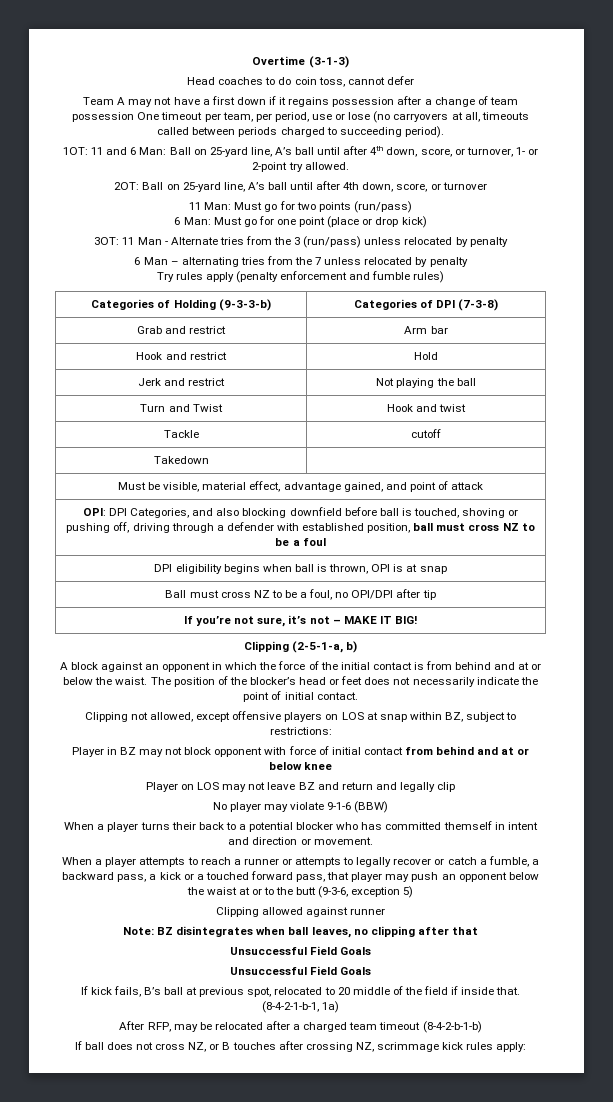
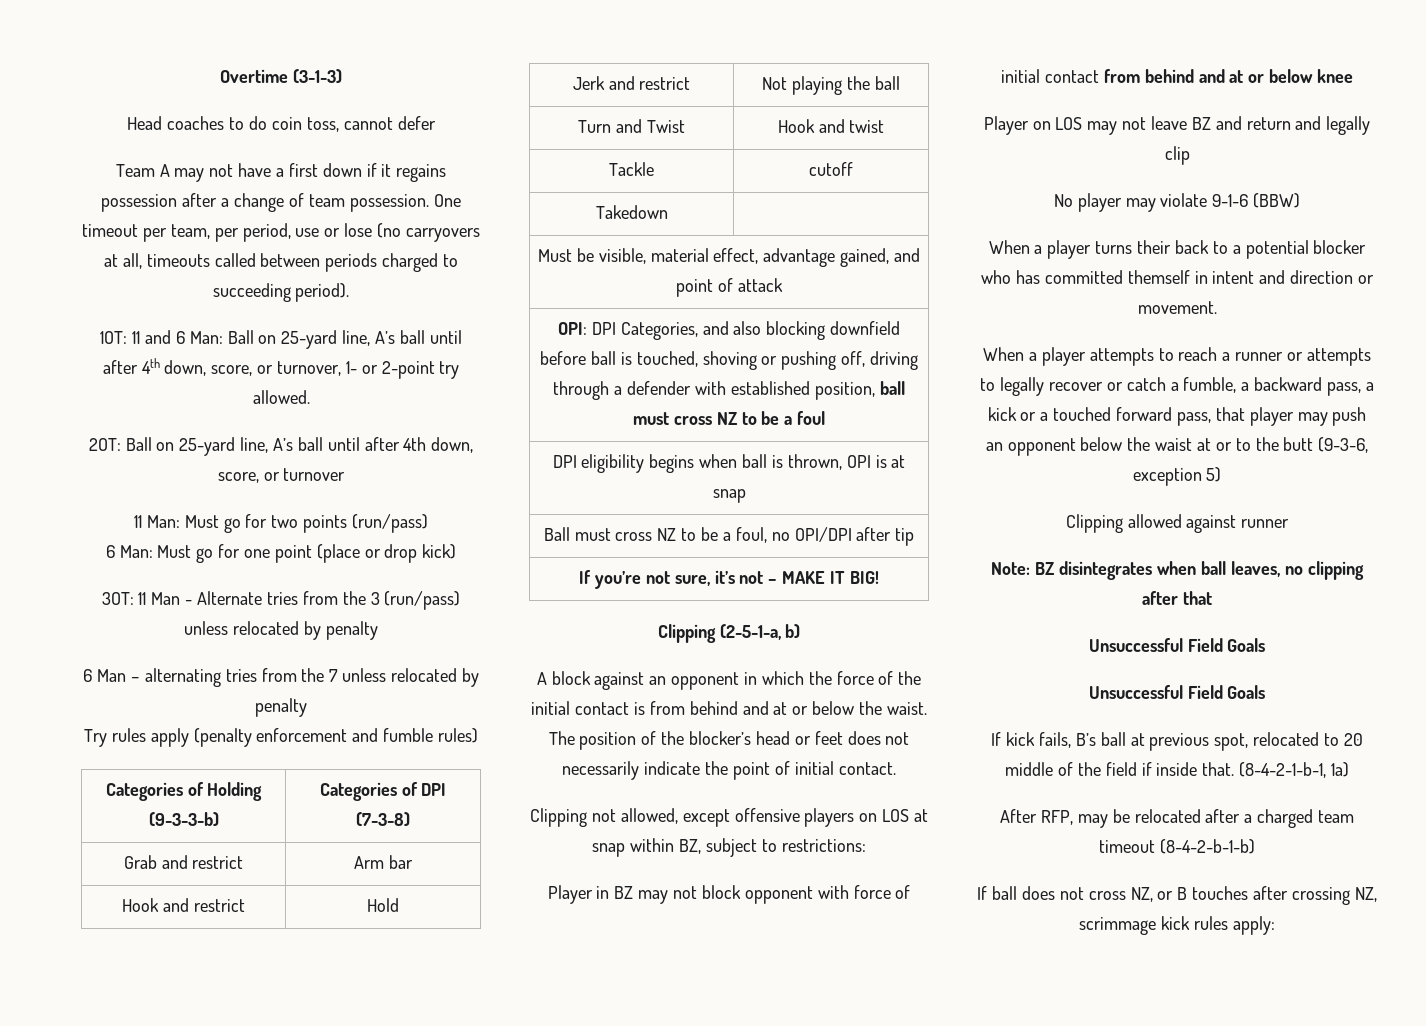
[72,112,135,122] possession -> [349,194,429,212] possession.

